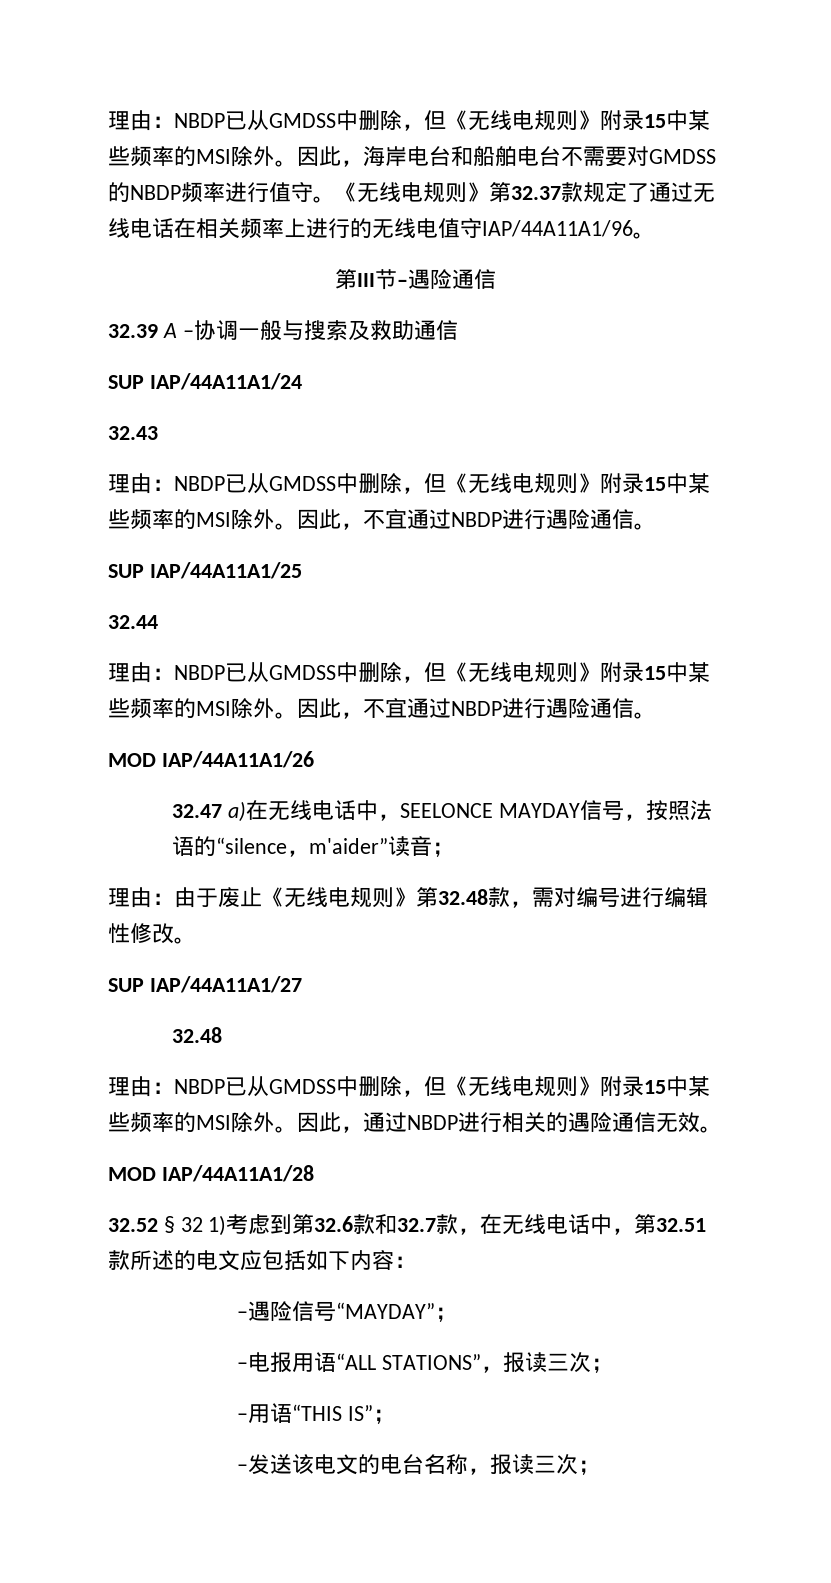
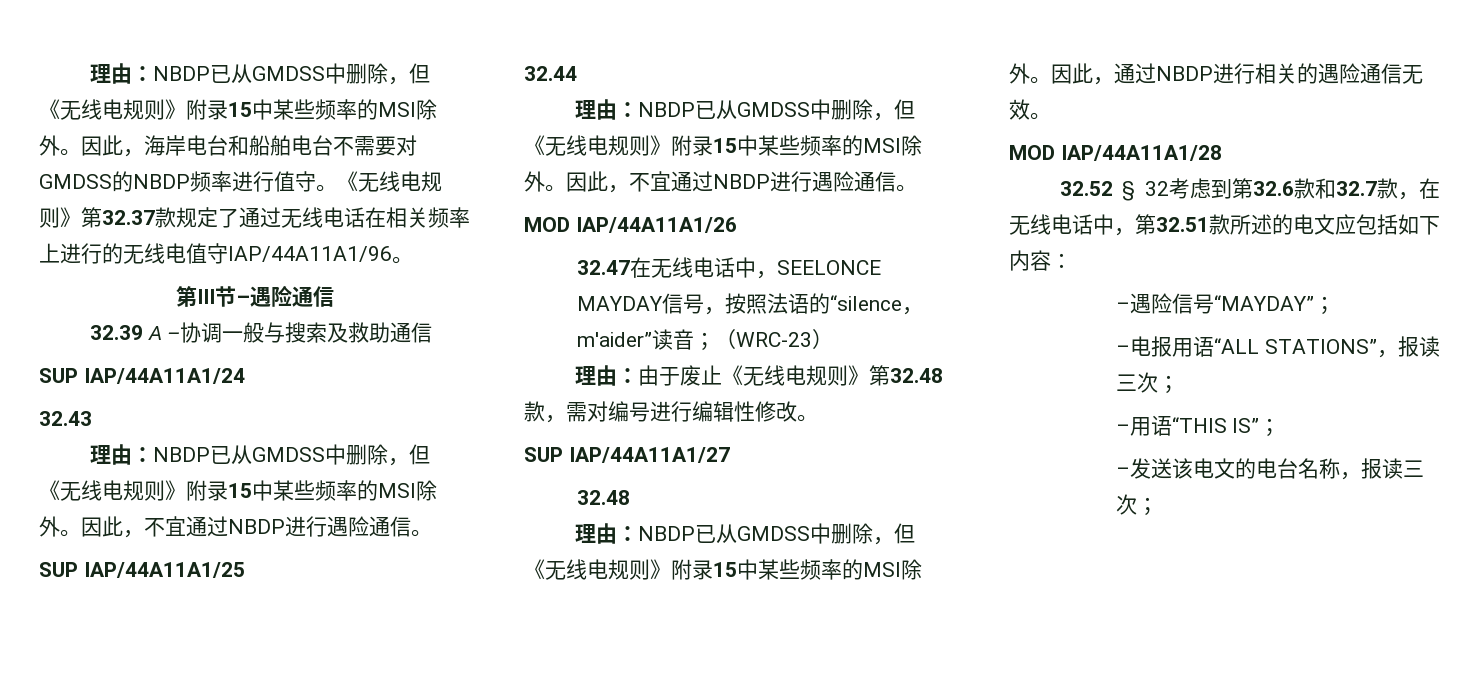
[228,801,247,822] a) -> (631, 267) none
(455, 849) none -> [715,329,834,349] （WRC-23）
[208,1215,227,1236] 1) -> (1169, 188) none

